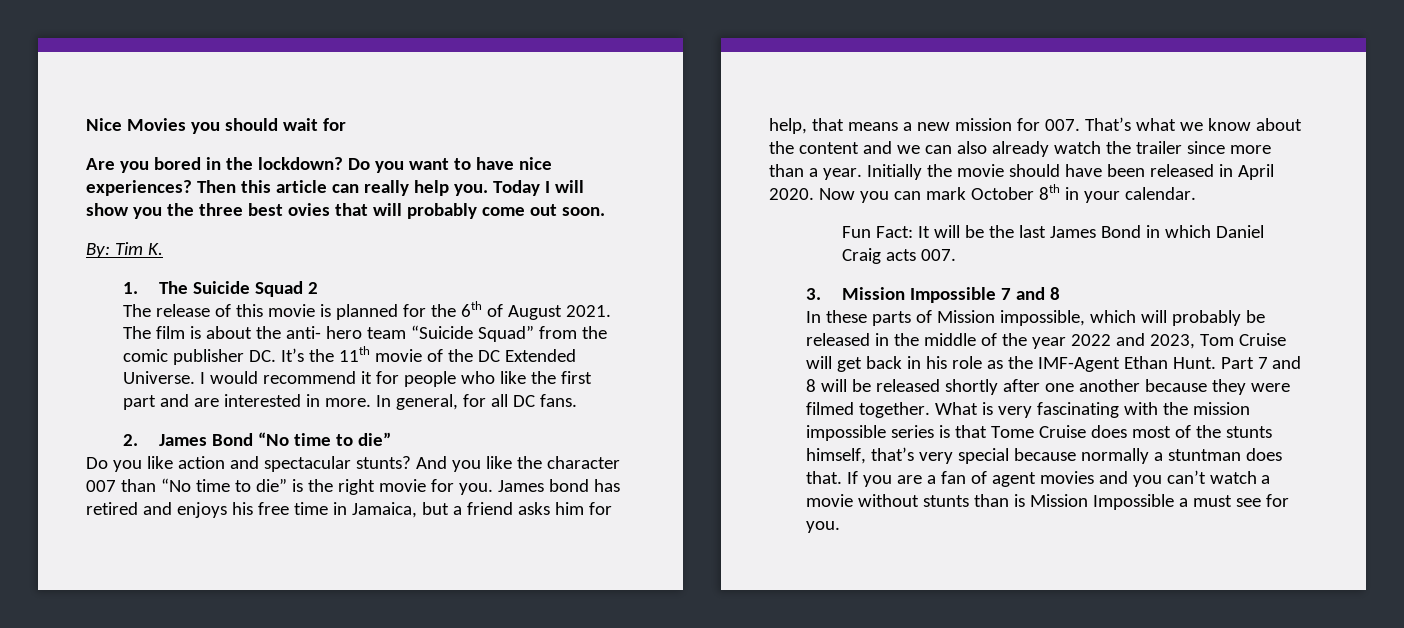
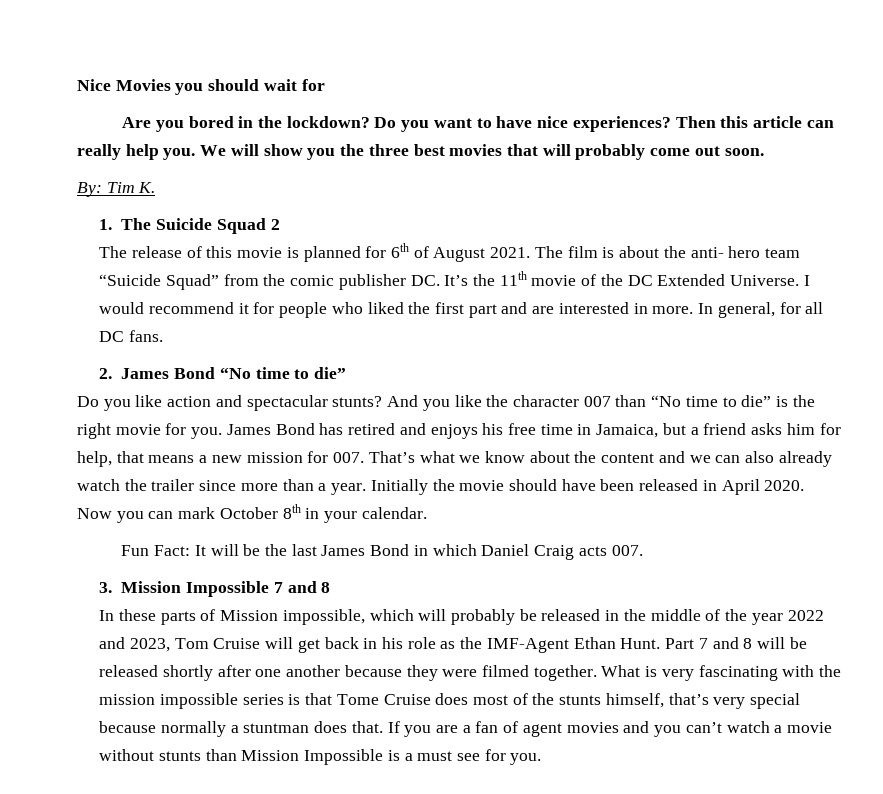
[492,180,550,196] Today I -> [200,145,227,156] We
[287,203,330,216] ovies -> [449,144,503,156] movies
[430,304,456,317] the -> (387, 252) none
[499,371,526,384] like -> [367,302,404,314] liked
[548,479,589,492] bond -> [275,423,315,435] Bond
[1013,494,1174,510] is Mission Impossible -> [241,749,400,765] Mission Impossible is

